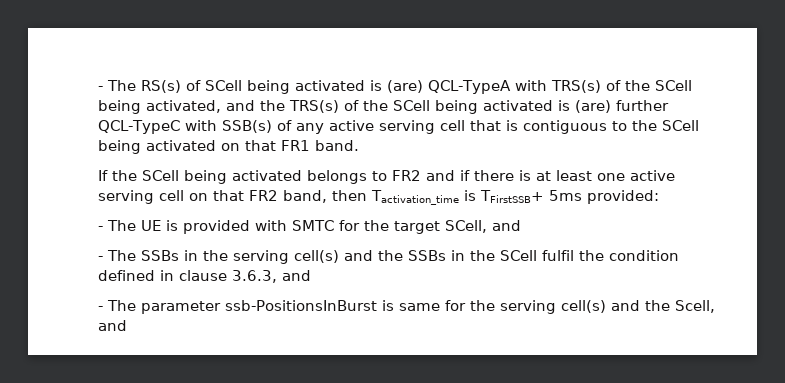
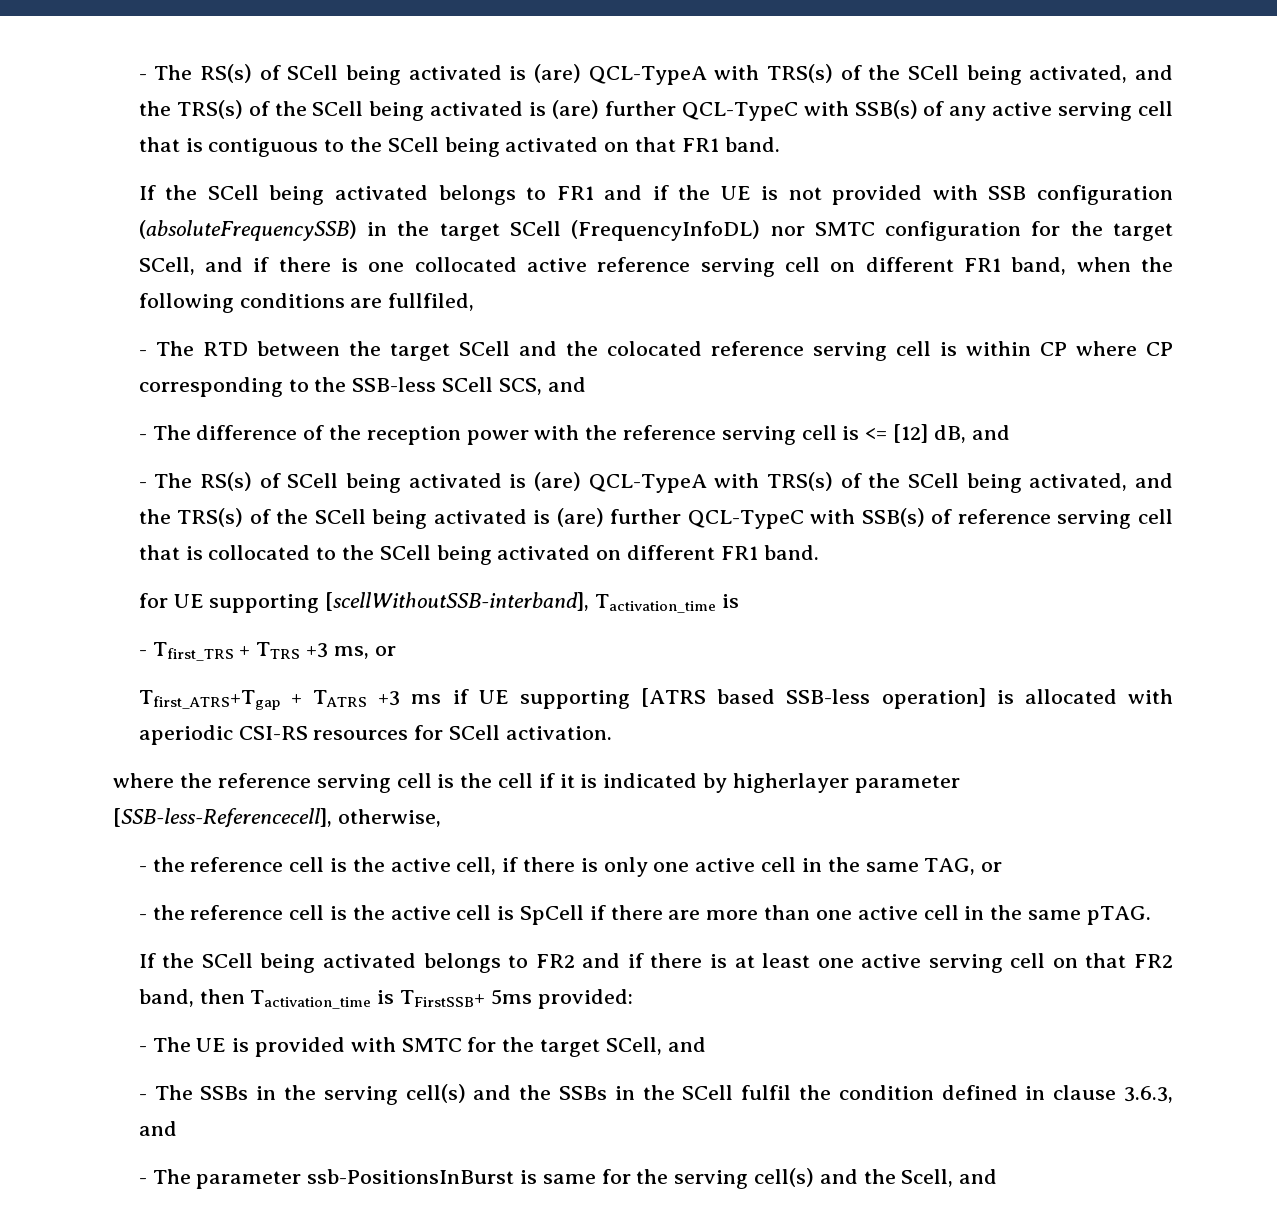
(360, 145) none -> [138,185,1173,205] [138,220,1174,241] [138,257,1173,277] [138,293,475,313] [138,341,1174,361] [138,377,586,397] [138,424,1010,445] [138,472,1173,493] [138,508,1173,529] [138,545,819,565] [138,592,739,613] [138,642,396,661] [138,688,1173,710] [138,725,612,745] [113,773,960,793] [113,808,442,828] [138,857,1003,877] [138,905,1151,925] // If the SCell being activated belongs to FR1 and if the UE is not provided with SSB configuration (absoluteFrequencySSB) in the target SCell (FrequencyInfoDL) nor SMTC configuration for the target SCell, and if there is one collocated active reference serving cell on different FR1 band, when the following conditions are fullfiled, // - The RTD between the target SCell and the colocated reference serving cell is within CP where CP corresponding to the SSB-less SCell SCS, and // - The difference of the reception power with the reference serving cell is <= [12] dB, and // - The RS(s) of SCell being activated is (are) QCL-TypeA with TRS(s) of the SCell being activated, and the TRS(s) of the SCell being activated is (are) further QCL-TypeC with SSB(s) of reference serving cell that is collocated to the SCell being activated on different FR1 band. // for UE supporting [scellWithoutSSB-interband], Tactivation_time is // - Tfirst_TRS + TTRS +3 ms, or // Tfirst_ATRS+Tgap + TATRS +3 ms if UE supporting [ATRS based SSB-less operation] is allocated with aperiodic CSI-RS resources for SCell activation. // where the reference serving cell is the cell if it is indicated by higherlayer parameter [SSB-less-Referencecell], otherwise, // - the reference cell is the active cell, if there is only one active cell in the same TAG, or // - the reference cell is the active cell is SpCell if there are more than one active cell in the same pTAG.

